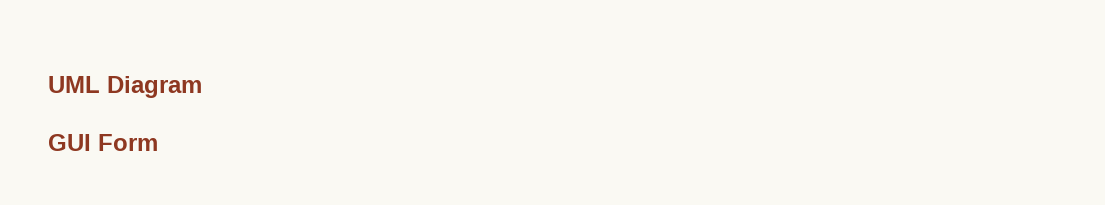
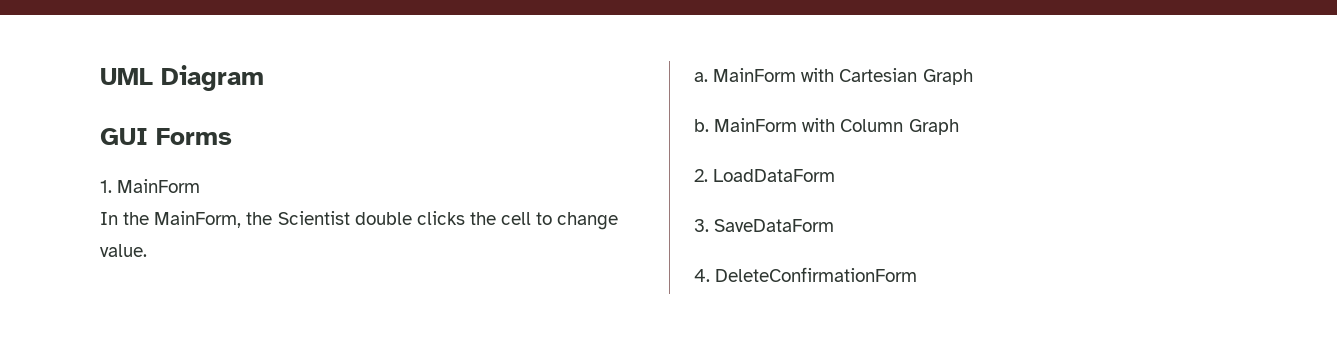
[98,134,158,151] Form -> [156,128,232,145] [100,179,201,193] [100,211,619,230] [100,244,147,257] [694,68,973,85] [694,118,959,135] [694,169,836,182] [694,219,835,232] [694,267,918,282] Forms // 1. MainForm // In the MainForm, the Scientist double clicks the cell to change value. // a. MainForm with Cartesian Graph // b. MainForm with Column Graph // 2. LoadDataForm // 3. SaveDataForm // 4. DeleteConfirmationForm

